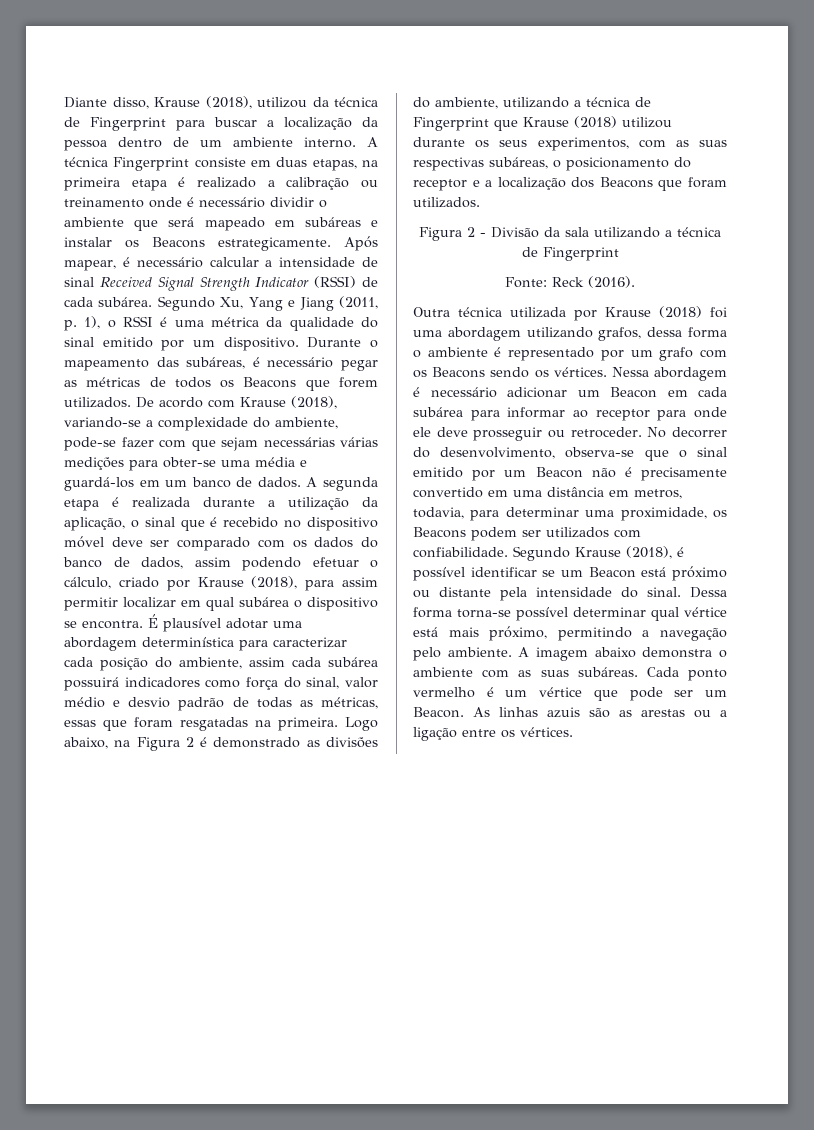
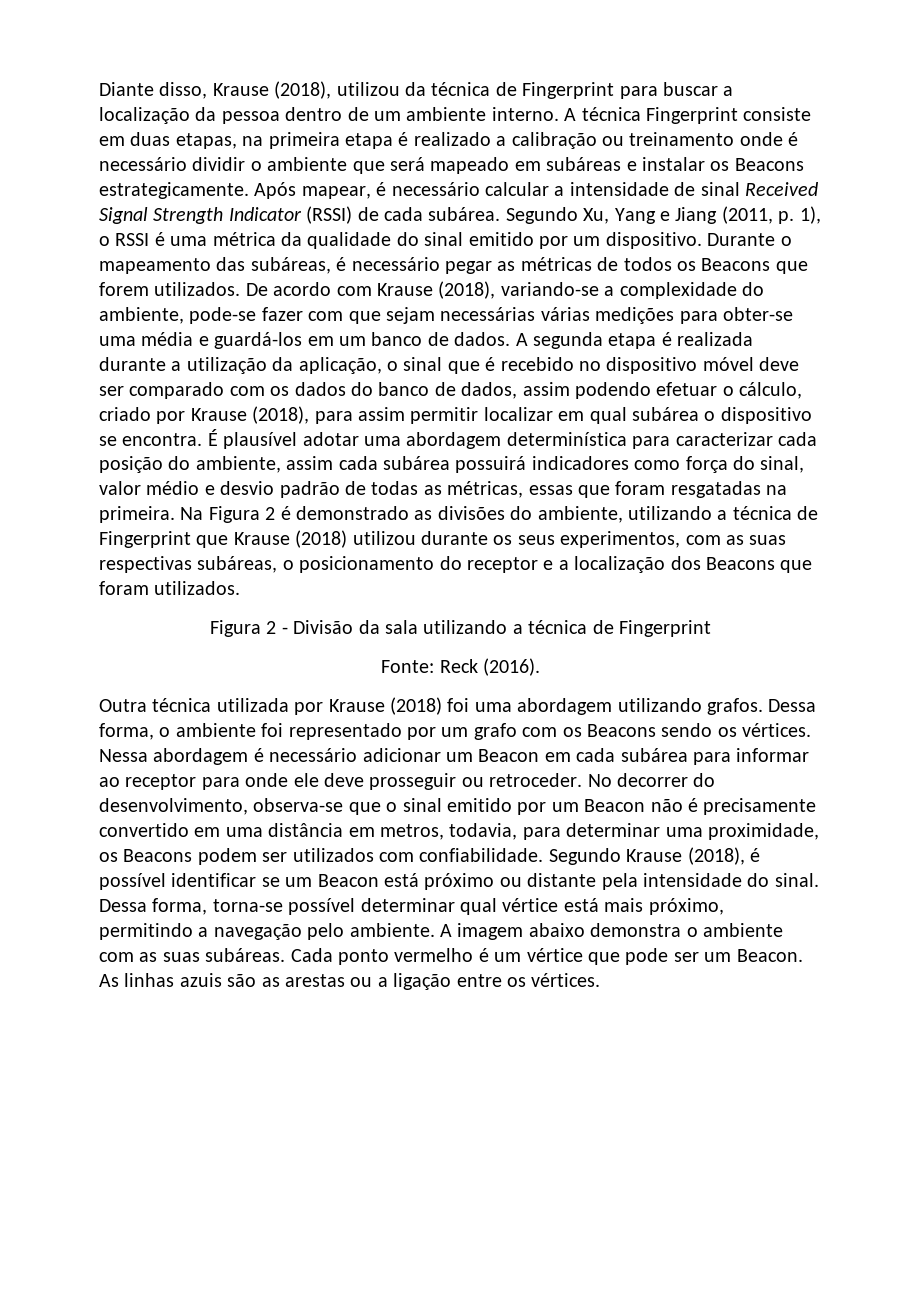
[345,717,378,731] [64,737,131,749] Logo abaixo, na -> [180,507,204,520] Na
[598,327,727,341] [413,347,502,358] grafos, dessa forma o ambiente é -> [706,698,817,715] [99,723,284,740] grafos. Dessa forma, o ambiente foi
[413,607,452,618] forma -> [152,898,208,915] forma,

